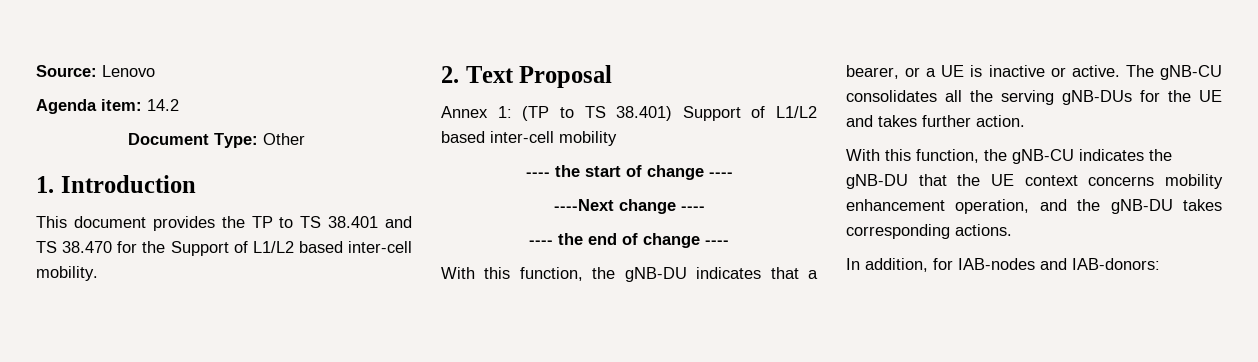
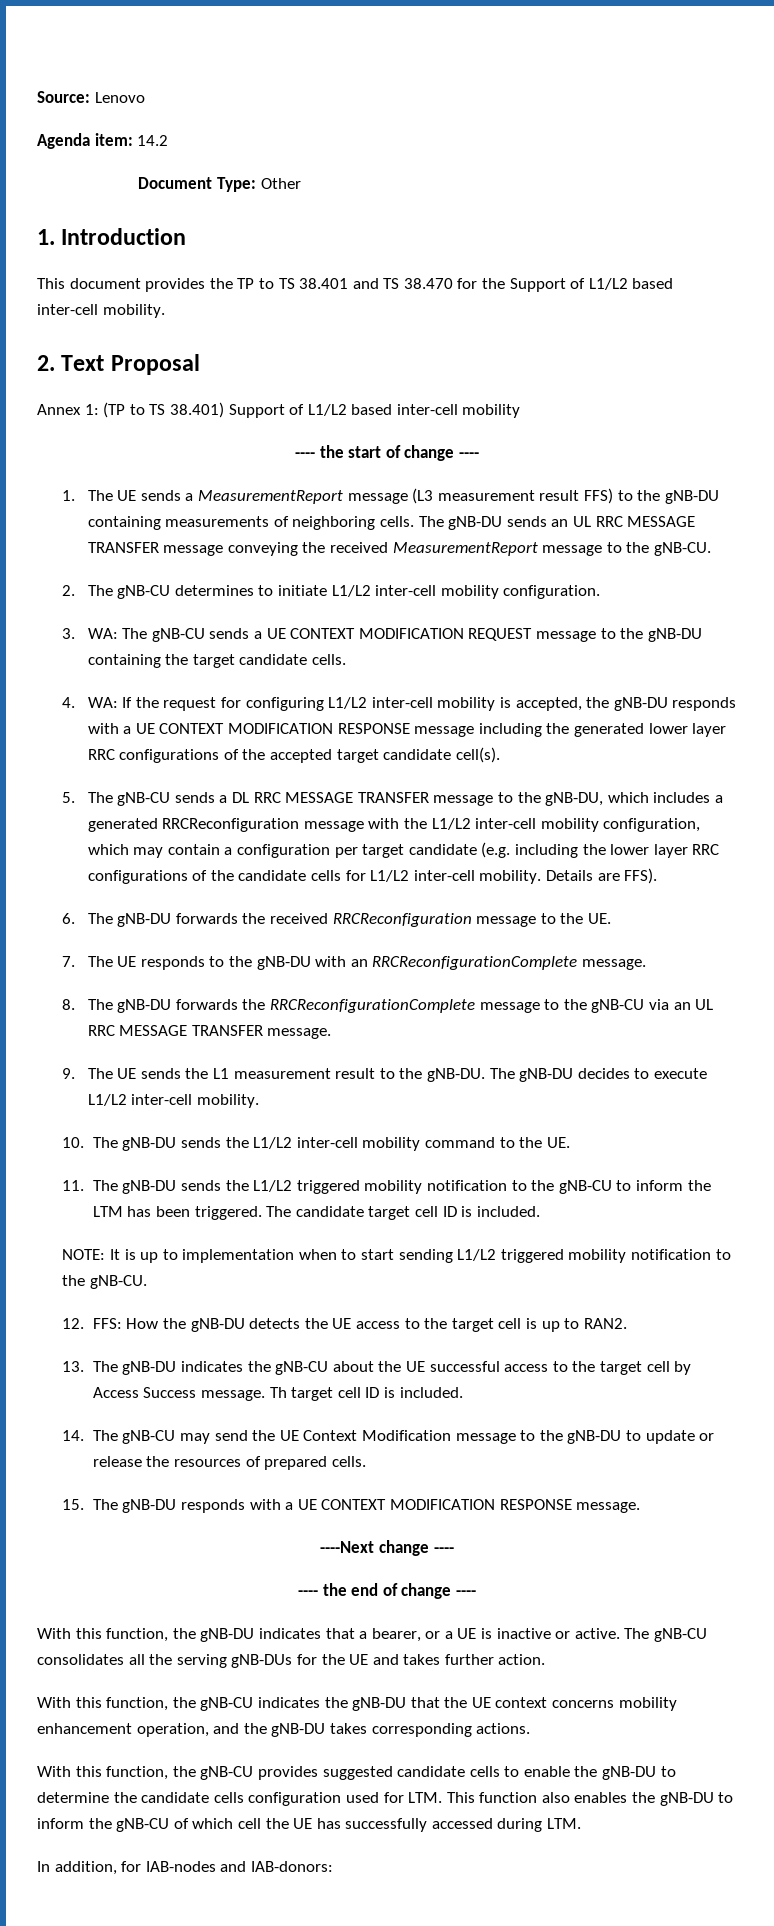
(733, 174) none -> [62,488,719,504] [87,516,696,530] [87,542,711,556] [62,585,601,599] [62,628,702,642] [87,654,347,668] [62,697,737,711] [87,723,727,737] [87,747,500,763] [62,792,723,806] [87,818,701,832] [87,842,720,858] [87,868,658,884] [62,913,611,927] [62,956,646,970] [62,999,714,1013] [87,1025,332,1039] [62,1068,707,1082] [87,1094,259,1108] [62,1137,570,1151] [62,1180,711,1194] [92,1206,540,1220] [62,1249,731,1263] [62,1275,147,1289] [62,1318,627,1332] [62,1361,692,1375] [92,1387,463,1401] [62,1430,715,1444] [92,1456,366,1470] [62,1499,641,1513] // 1. The UE sends a MeasurementReport message (L3 measurement result FFS) to the gNB-DU containing measurements of neighboring cells. The gNB-DU sends an UL RRC MESSAGE TRANSFER message conveying the received MeasurementReport message to the gNB-CU. // 2. The gNB-CU determines to initiate L1/L2 inter-cell mobility configuration. // 3. WA: The gNB-CU sends a UE CONTEXT MODIFICATION REQUEST message to the gNB-DU containing the target candidate cells. // 4. WA: If the request for configuring L1/L2 inter-cell mobility is accepted, the gNB-DU responds with a UE CONTEXT MODIFICATION RESPONSE message including the generated lower layer RRC configurations of the accepted target candidate cell(s). // 5. The gNB-CU sends a DL RRC MESSAGE TRANSFER message to the gNB-DU, which includes a generated RRCReconfiguration message with the L1/L2 inter-cell mobility configuration, which may contain a configuration per target candidate (e.g. including the lower layer RRC configurations of the candidate cells for L1/L2 inter-cell mobility. Details are FFS). // 6. The gNB-DU forwards the received RRCReconfiguration message to the UE. // 7. The UE responds to the gNB-DU with an RRCReconfigurationComplete message. // 8. The gNB-DU forwards the RRCReconfigurationComplete message to the gNB-CU via an UL RRC MESSAGE TRANSFER message. // 9. The UE sends the L1 measurement result to the gNB-DU. The gNB-DU decides to execute L1/L2 inter-cell mobility. // 10. The gNB-DU sends the L1/L2 inter-cell mobility command to the UE. // 11. The gNB-DU sends the L1/L2 triggered mobility notification to the gNB-CU to inform the LTM has been triggered. The candidate target cell ID is included. // NOTE: It is up to implementation when to start sending L1/L2 triggered mobility notification to the gNB-CU. // 12. FFS: How the gNB-DU detects the UE access to the target cell is up to RAN2. // 13. The gNB-DU indicates the gNB-CU about the UE successful access to the target cell by Access Success message. Th target cell ID is included. // 14. The gNB-CU may send the UE Context Modification message to the gNB-DU to update or release the resources of prepared cells. // 15. The gNB-DU responds with a UE CONTEXT MODIFICATION RESPONSE message.
(1012, 230) none -> [37,1766,676,1780] [37,1792,734,1806] [37,1818,582,1832] // With this function, the gNB-CU provides suggested candidate cells to enable the gNB-DU to determine the candidate cells configuration used for LTM. This function also enables the gNB-DU to inform the gNB-CU of which cell the UE has successfully accessed during LTM.

